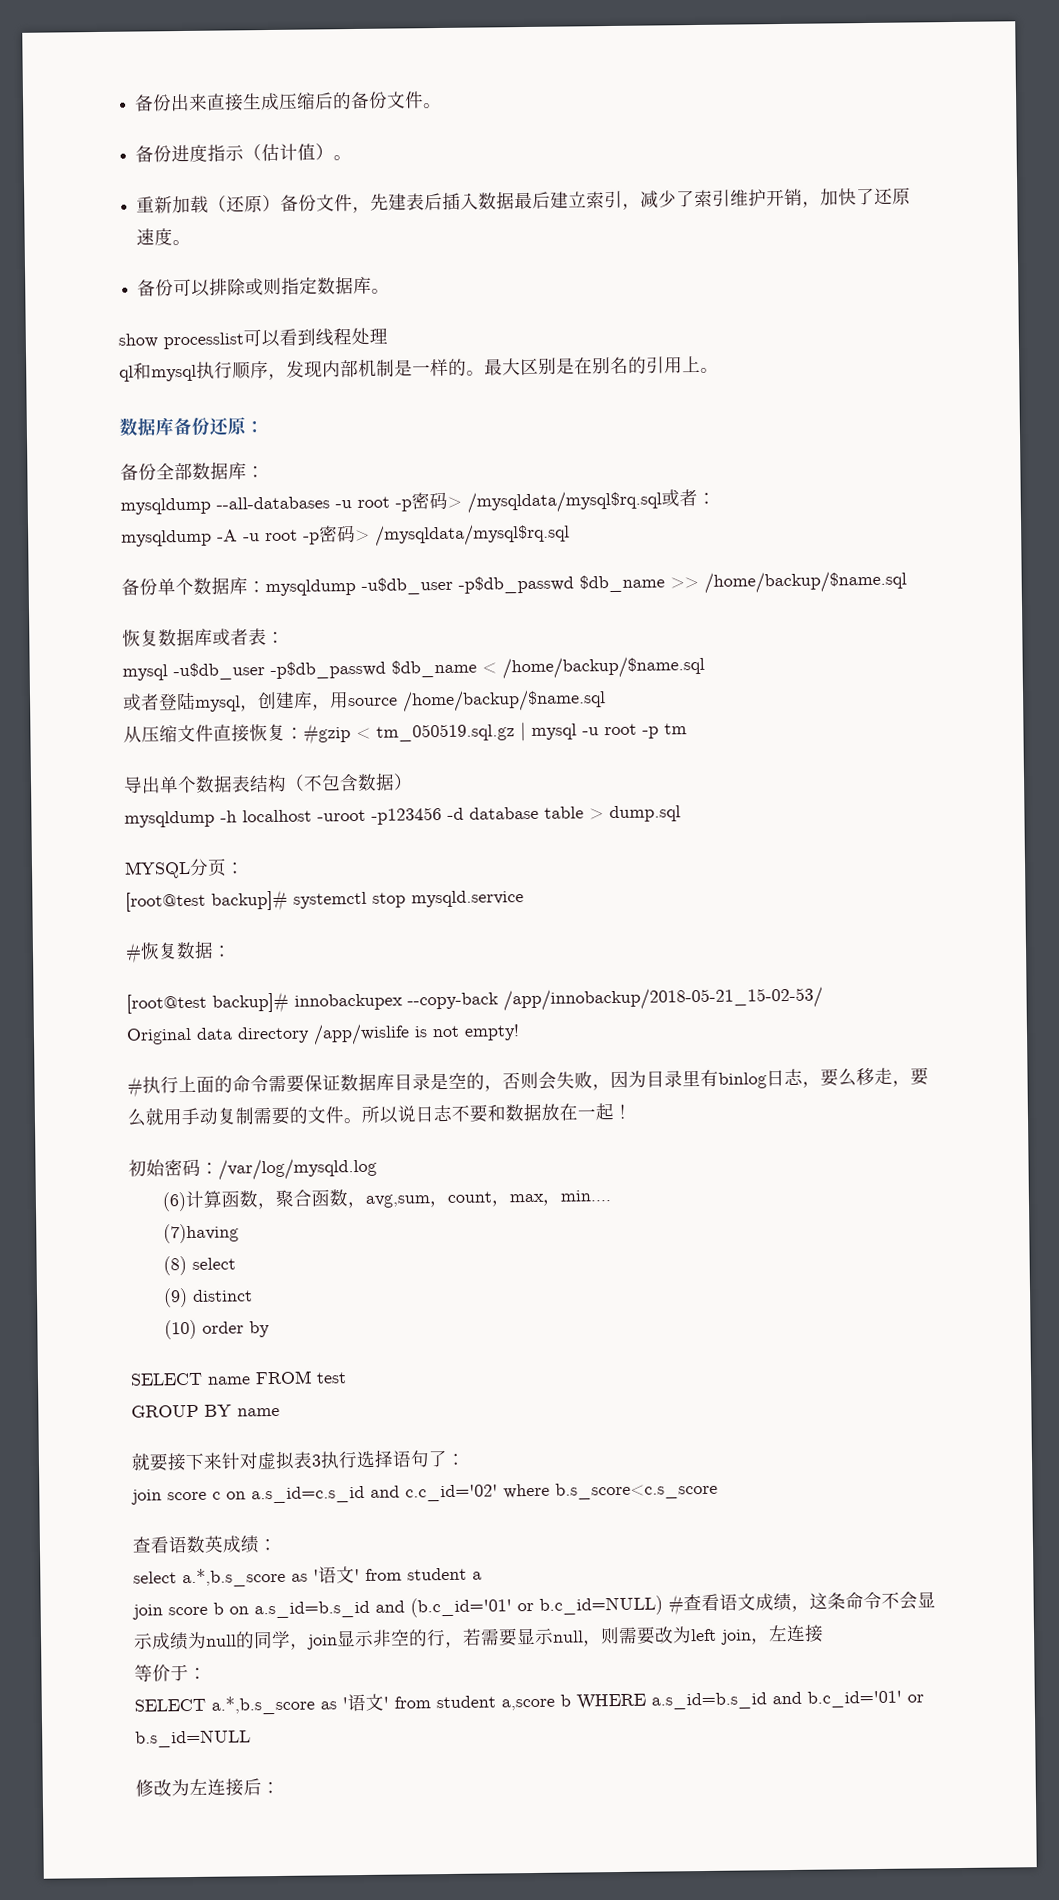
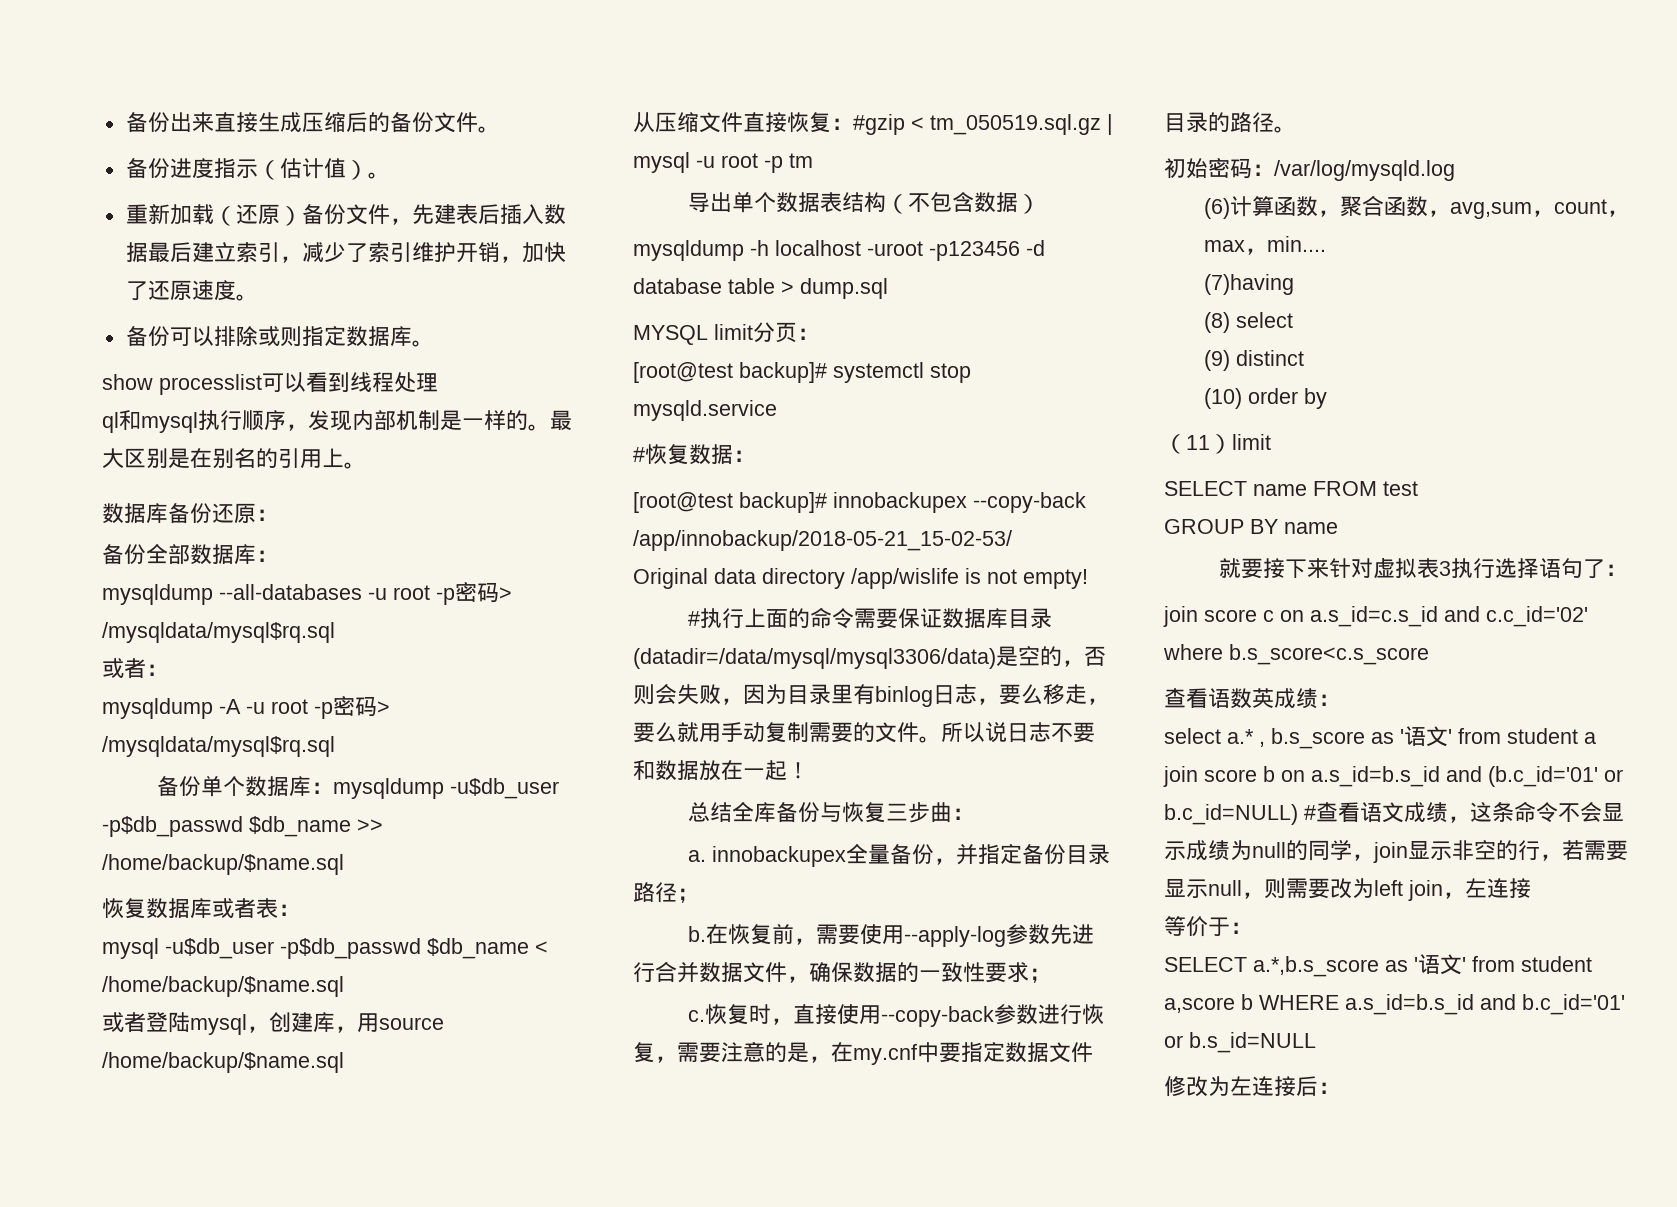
(662, 502) none -> (335, 632) //
(191, 869) none -> [714,324,753,340] limit
(431, 1082) none -> [633,648,996,669] (datadir=/data/mysql/mysql3306/data)
(632, 1111) none -> [687,802,974,823] [687,844,1110,867] [633,882,699,903] [687,923,1094,947] [633,961,1051,983] [687,1004,1104,1027] [633,1041,1093,1065] [1164,112,1296,133] // 总结全库备份与恢复三步曲： // a. innobackupex全量备份，并指定备份目录路径； // b.在恢复前，需要使用--apply-log参数先进行合并数据文件，确保数据的一致性要求； // c.恢复时，直接使用--copy-back参数进行恢复，需要注意的是，在my.cnf中要指定数据文件目录的路径。
(270, 1329) none -> [1164,434,1271,454] // （11）limit
[182,1567,286,1588] a.*,b.s_score -> [1227,728,1365,749] a.* , b.s_score

